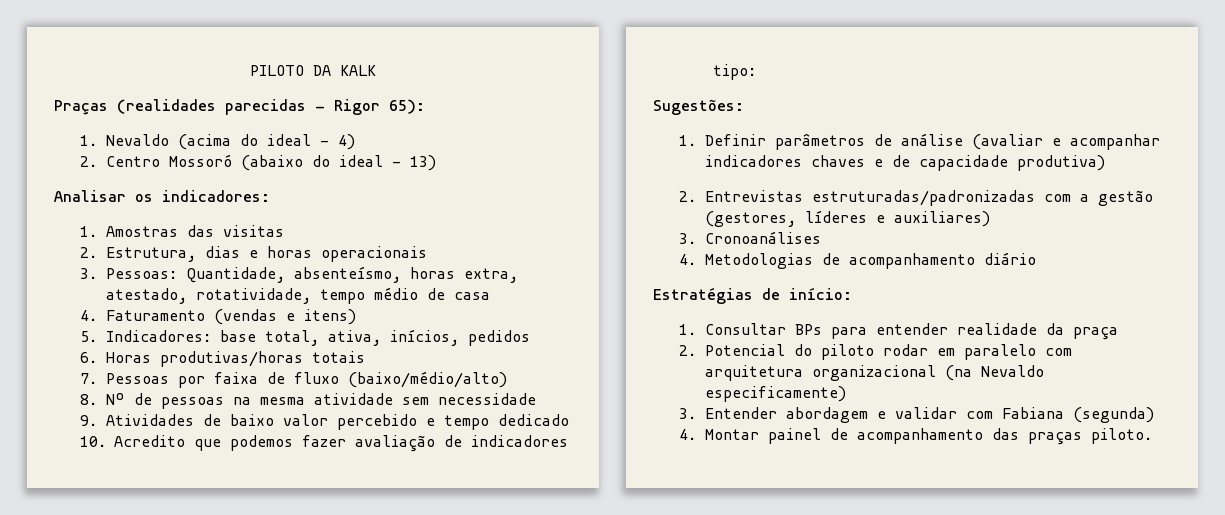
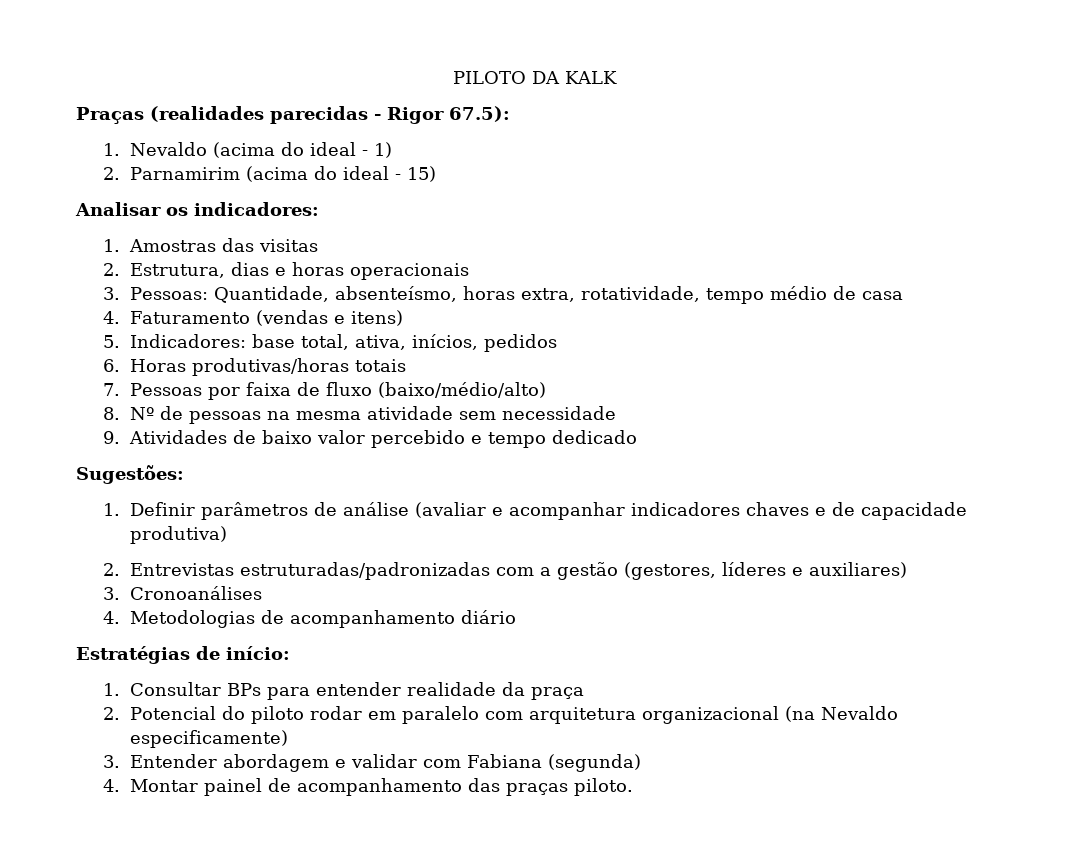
[389,99,425,114] 65): -> [449,106,510,122] 67.5):
[338,134,356,150] [80,154,437,171] 4) // 2. Centro Mossoró (abaixo do ideal - 13) -> [374,142,393,158] [103,166,437,182] 1) // 2. Parnamirim (acima do ideal - 15)
[106,288,188,304] atestado, -> (576, 295) none
[80,435,569,452] [713,64,757,80] // 10. Acredito que podemos fazer avaliação de indicadores tipo: -> (638, 437) none

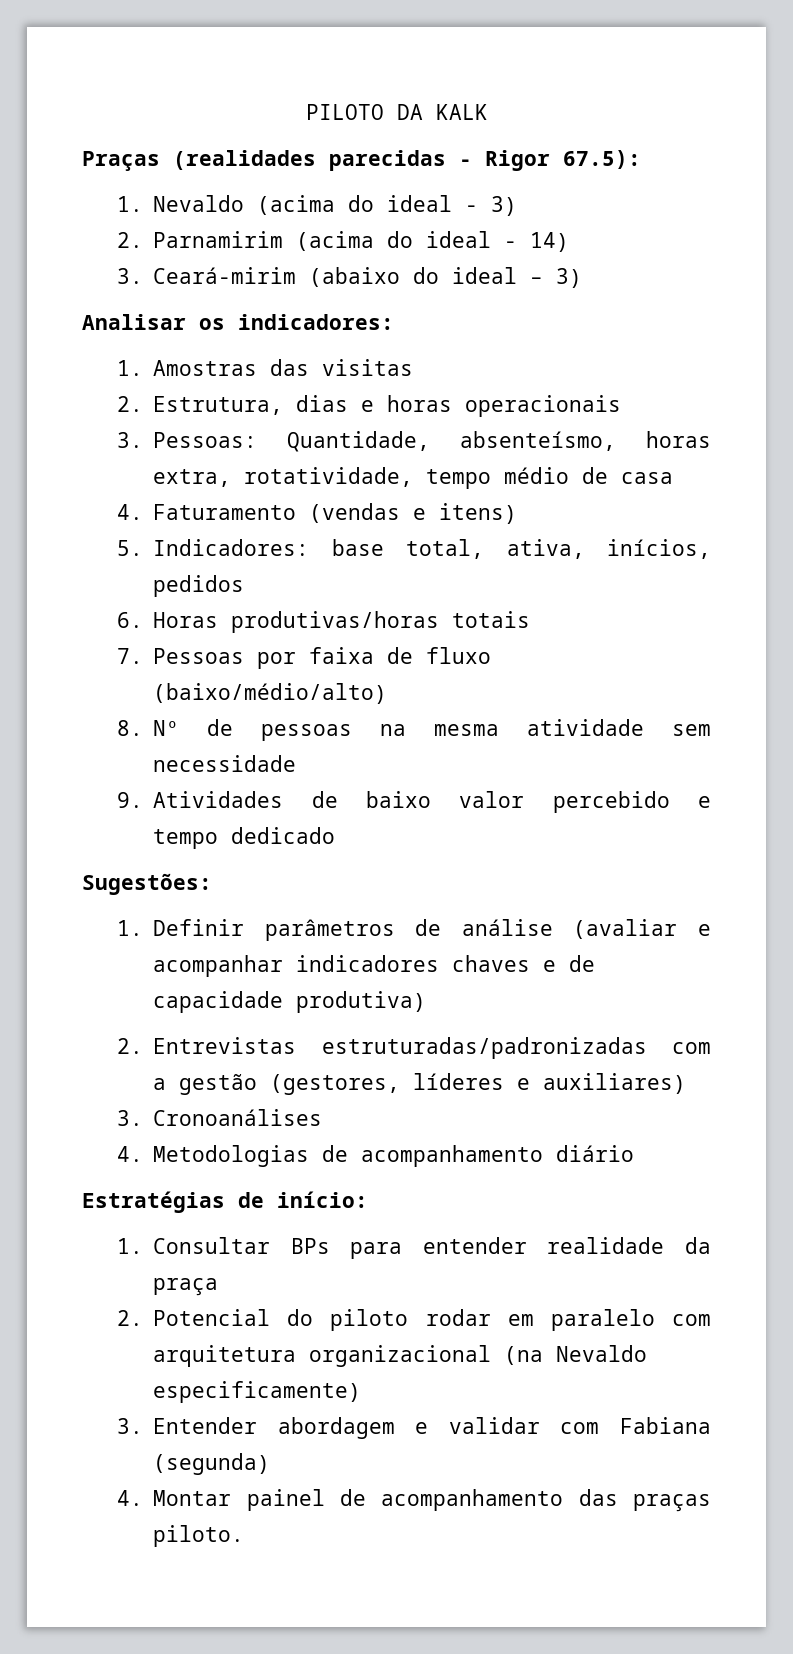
[374,142,393,158] 1) -> [491,196,518,216] 3)
[407,166,437,182] 15) -> [530,232,570,252] [116,267,583,288] 14) // 3. Ceará-mirim (abaixo do ideal – 3)

